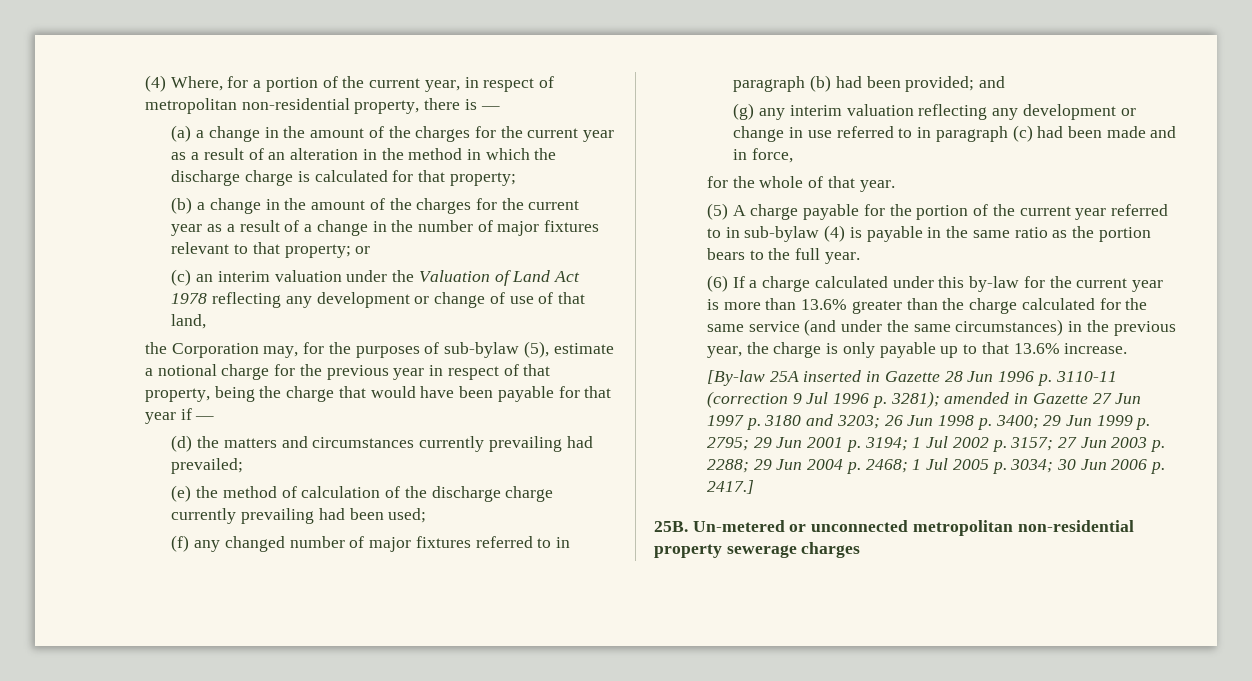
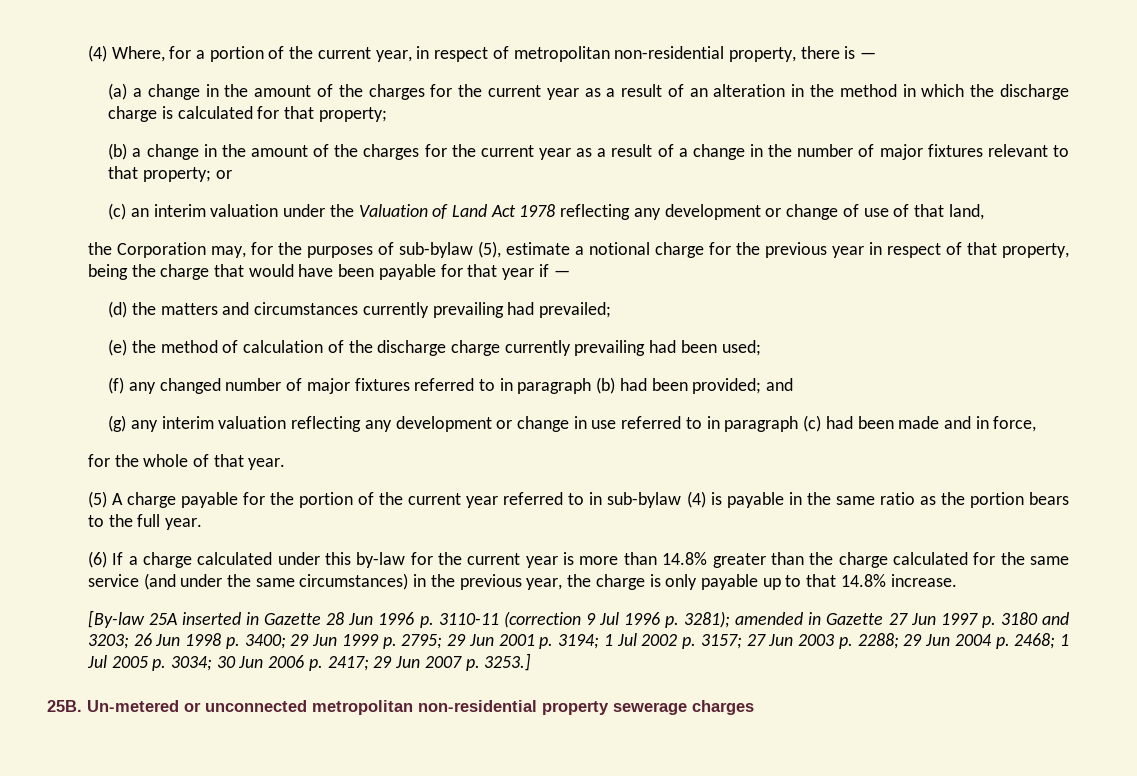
[801,299,848,310] 13.6% -> [662,552,708,565] 14.8%
[1013,343,1060,354] 13.6% -> [840,574,886,587] 14.8%
[706,480,754,494] 2417.] -> [327,653,532,671] 2417; 29 Jun 2007 p. 3253.]

